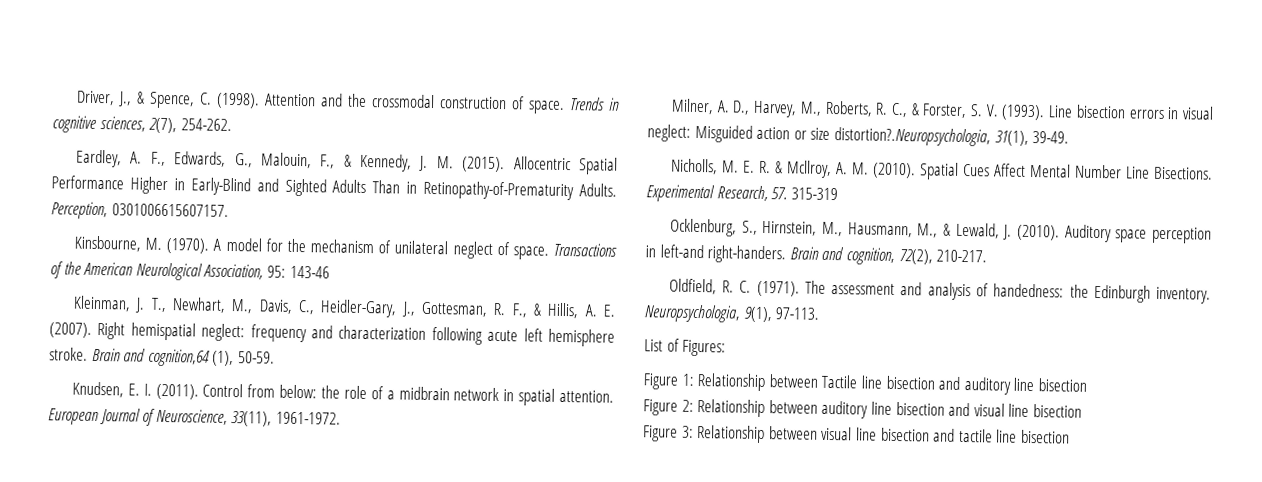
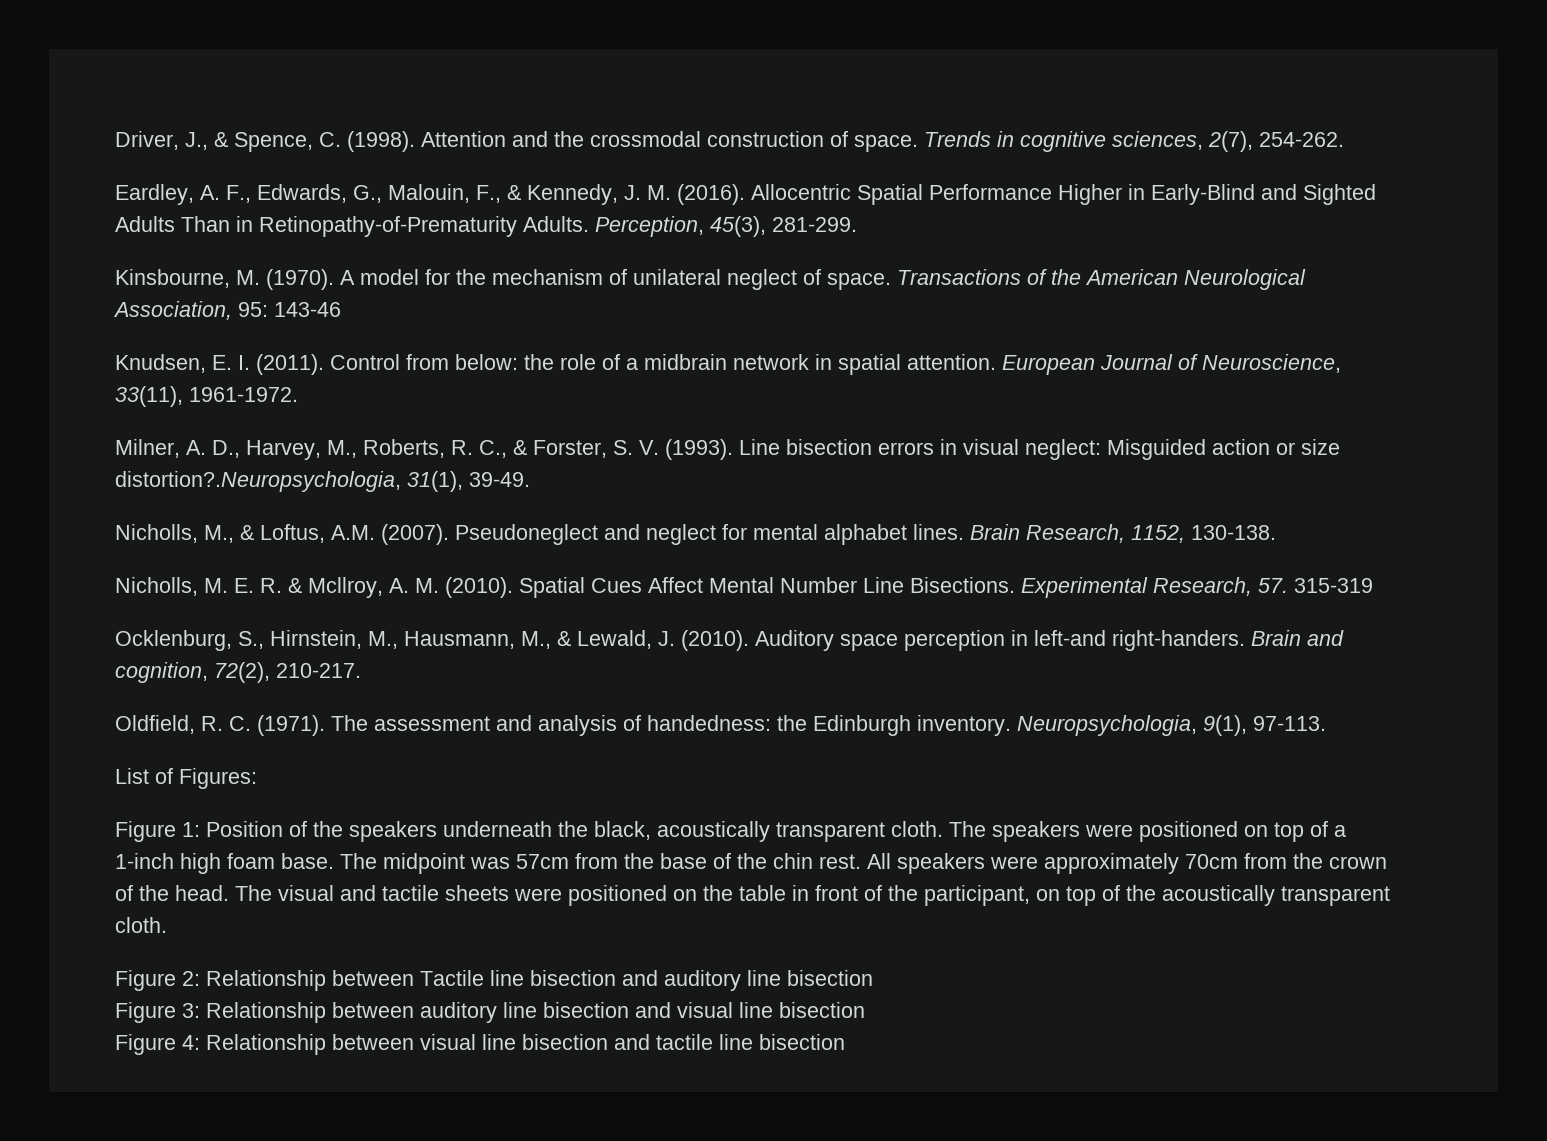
[462,156,506,173] (2015). -> [677,184,745,205] (2016).
[111,203,229,217] 0301006615607157. -> [710,216,857,237] 45(3), 281-299.
[72,295,617,319] [49,322,615,347] [49,347,275,367] // Kleinman, J. T., Newhart, M., Davis, C., Heidler-Gary, J., Gottesman, R. F., & Hillis, A. E. (2007). Right hemispatial neglect: frequency and characterization following acute left hemisphere stroke. Brain and cognition,64 (1), 50-59. -> (341, 309) none
(1070, 137) none -> [115,524,1276,545] // Nicholls, M., & Loftus, A.M. (2007). Pseudoneglect and neglect for mental alphabet lines. Brain Research, 1152, 130-138.
(695, 379) none -> [206,821,1346,842] [115,853,1387,874] [115,885,1390,906] [115,917,167,933] [115,970,200,991] Position of the speakers underneath the black, acoustically transparent cloth. The speakers were positioned on top of a 1-inch high foam base. The midpoint was 57cm from the base of the chin rest. All speakers were approximately 70cm from the crown of the head. The visual and tactile sheets were positioned on the table in front of the participant, on top of the acoustically transparent cloth. // Figure 2:
[681,399,694,412] 2: -> [182,1003,200,1018] 3:
[681,425,694,438] 3: -> [182,1035,200,1050] 4:

